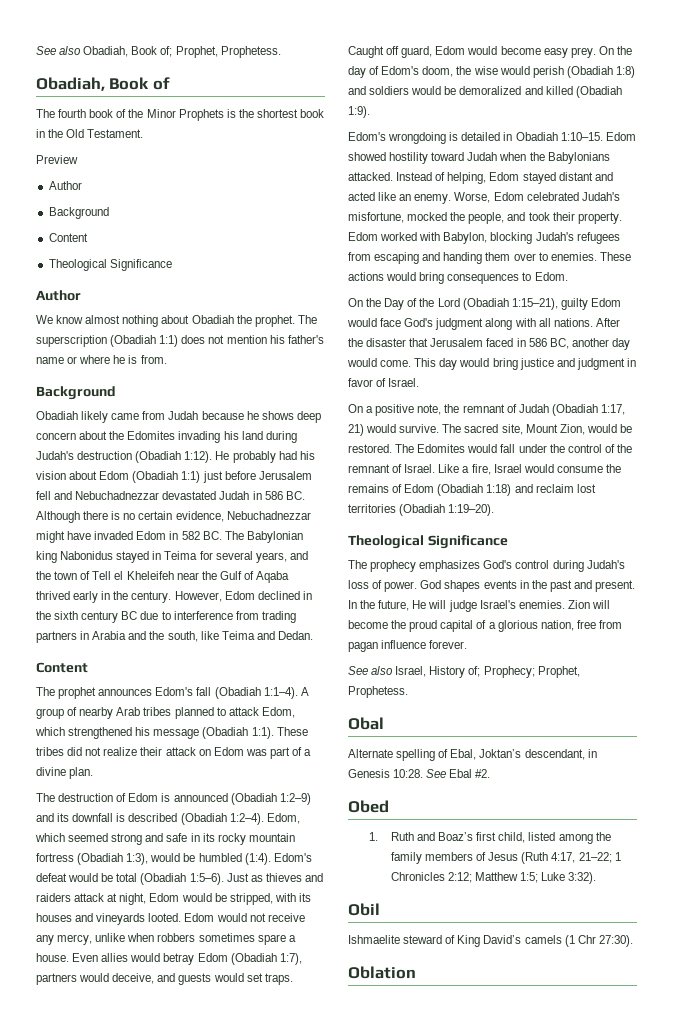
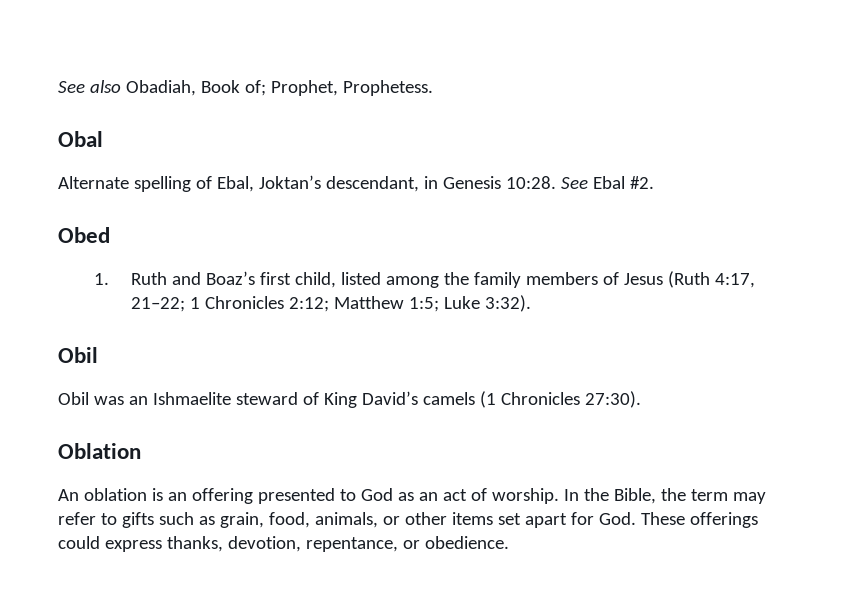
[36,77,170,91] [36,109,325,121] [36,129,144,138] [36,155,78,164] [48,181,82,190] [48,207,109,219] [48,233,88,242] [48,259,172,271] [36,290,81,301] [36,315,317,327] [36,335,324,347] [36,355,167,364] [36,386,116,400] [36,411,321,423] [36,431,297,443] [36,451,315,463] [36,471,312,483] [36,491,305,500] [36,511,311,523] [36,531,303,543] [36,551,308,563] [36,571,290,583] [36,591,312,603] [36,611,296,623] [36,631,313,643] [36,662,88,673] [36,687,309,699] [36,707,295,719] [35,727,308,739] [36,747,312,759] [36,767,94,779] [36,793,311,805] [36,813,300,825] [35,833,295,845] [36,853,312,865] [36,873,323,885] [36,893,311,905] [36,913,305,925] [36,933,296,945] [36,953,302,965] [36,973,293,985] [348,46,632,58] [348,66,635,78] [348,86,622,98] [348,106,370,118] [348,132,636,144] [348,152,610,164] [348,172,613,184] [348,192,620,204] [348,212,622,224] [348,232,620,244] [348,252,631,264] [348,272,568,284] [348,298,621,310] [347,318,620,330] [348,338,630,350] [347,358,636,370] [348,378,420,387] [348,404,625,416] [348,424,632,436] [348,444,632,453] [348,464,621,475] [348,484,596,496] [348,504,495,516] [348,535,508,549] [348,560,625,572] [348,580,636,592] [348,600,610,612] [348,620,622,632] [348,640,468,652] [348,666,580,678] [348,686,408,698] // Obadiah, Book of // The fourth book of the Minor Prophets is the shortest book in the Old Testament. // Preview // Author // Background // Content // Theological Significance // Author // We know almost nothing about Obadiah the prophet. The superscription (Obadiah 1:1) does not mention his father's name or where he is from. // Background // Obadiah likely came from Judah because he shows deep concern about the Edomites invading his land during Judah's destruction (Obadiah 1:12). He probably had his vision about Edom (Obadiah 1:1) just before Jerusalem fell and Nebuchadnezzar devastated Judah in 586 BC. Although there is no certain evidence, Nebuchadnezzar might have invaded Edom in 582 BC. The Babylonian king Nabonidus stayed in Teima for several years, and the town of Tell el Kheleifeh near the Gulf of Aqaba thrived early in the century. However, Edom declined in the sixth century BC due to interference from trading partners in Arabia and the south, like Teima and Dedan. // Content // The prophet announces Edom's fall (Obadiah 1:1–4). A group of nearby Arab tribes planned to attack Edom, which strengthened his message (Obadiah 1:1). These tribes did not realize their attack on Edom was part of a divine plan. // The destruction of Edom is announced (Obadiah 1:2–9) and its downfall is described (Obadiah 1:2–4). Edom, which seemed strong and safe in its rocky mountain fortress (Obadiah 1:3), would be humbled (1:4). Edom's defeat would be total (Obadiah 1:5–6). Just as thieves and raiders attack at night, Edom would be stripped, with its houses and vineyards looted. Edom would not receive any mercy, unlike when robbers sometimes spare a house. Even allies would betray Edom (Obadiah 1:7), partners would deceive, and guests would set traps. Caught off guard, Edom would become easy prey. On the day of Edom's doom, the wise would perish (Obadiah 1:8) and soldiers would be demoralized and killed (Obadiah 1:9). // Edom's wrongdoing is detailed in Obadiah 1:10–15. Edom showed hostility toward Judah when the Babylonians attacked. Instead of helping, Edom stayed distant and acted like an enemy. Worse, Edom celebrated Judah's misfortune, mocked the people, and took their property. Edom worked with Babylon, blocking Judah's refugees from escaping and handing them over to enemies. These actions would bring consequences to Edom. // On the Day of the Lord (Obadiah 1:15–21), guilty Edom would face God's judgment along with all nations. After the disaster that Jerusalem faced in 586 BC, another day would come. This day would bring justice and judgment in favor of Israel. // On a positive note, the remnant of Judah (Obadiah 1:17, 21) would survive. The sacred site, Mount Zion, would be restored. The Edomites would fall under the control of the remnant of Israel. Like a fire, Israel would consume the remains of Edom (Obadiah 1:18) and reclaim lost territories (Obadiah 1:19–20). // Theological Significance // The prophecy emphasizes God's control during Judah's loss of power. God shapes events in the past and present. In the future, He will judge Israel's enemies. Zion will become the proud capital of a glorious nation, free from pagan influence forever. // See also Israel, History of; Prophecy; Prophet, Prophetess. -> (433, 88) none
(380, 909) none -> [58,392,148,405] Obil was an
[577,935,596,944] Chr -> [500,392,580,405] Chronicles
(416, 972) none -> [58,488,766,504] [58,512,758,528] [58,536,509,552] // An oblation is an offering presented to God as an act of worship. In the Bible, the term may refer to gifts such as grain, food, animals, or other items set apart for God. These offerings could express thanks, devotion, repentance, or obedience.

